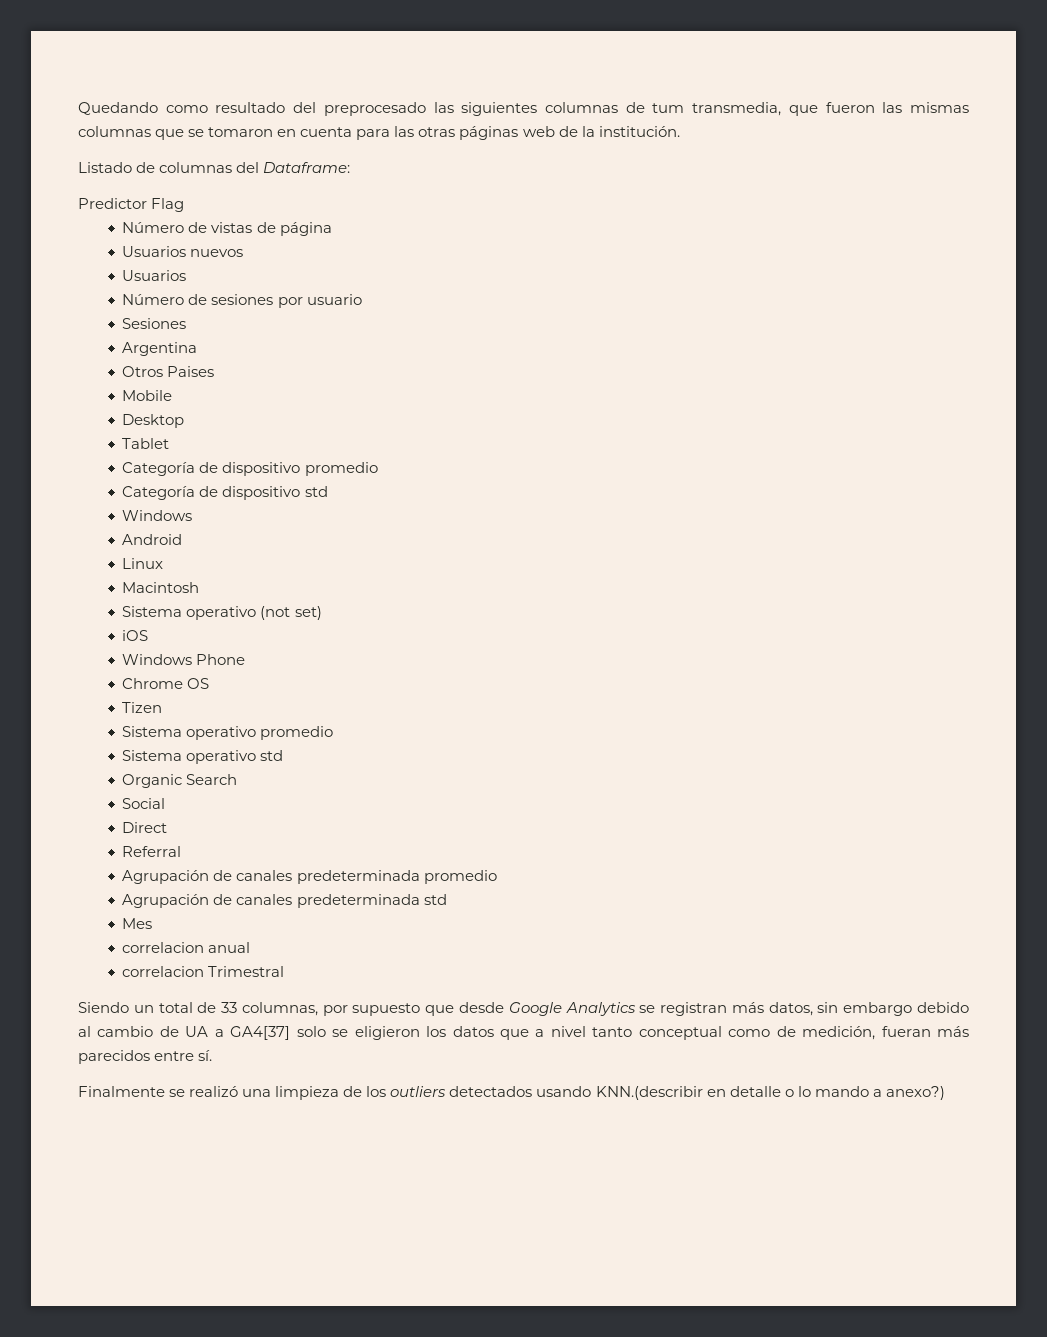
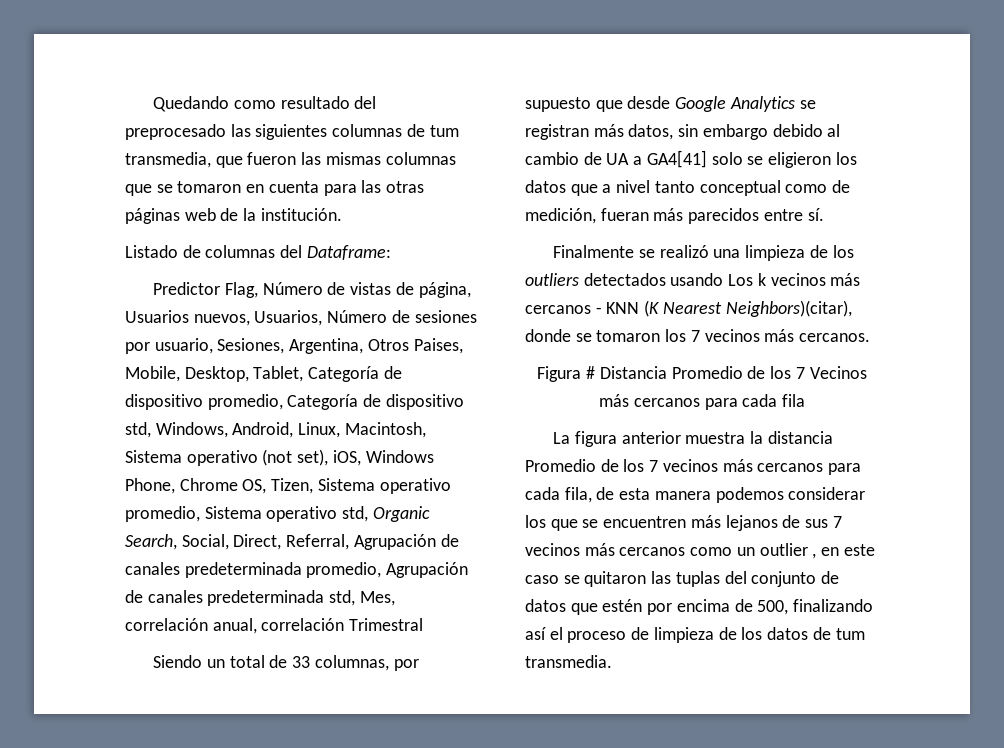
[151,198,185,212] Flag // -> [224,282,258,298] Flag,
[279,222,332,236] [122,246,244,257] [122,270,187,281] [122,294,362,308] [122,318,187,329] [122,342,198,356] [122,366,215,377] [122,390,173,401] [122,414,185,428] [122,438,170,449] [122,462,378,476] [122,486,328,500] [122,510,193,521] [122,534,183,545] [122,558,164,569] [122,582,200,593] [122,606,322,620] [122,630,149,641] [122,654,246,665] [122,678,210,689] [122,702,163,713] [122,726,334,740] [122,750,284,764] [122,774,238,788] [122,798,166,809] [122,822,168,833] [122,846,182,857] [122,870,497,884] [122,894,447,908] [122,918,153,929] [122,942,251,953] [122,966,205,977] página // Usuarios nuevos // Usuarios // Número de sesiones por usuario // Sesiones // Argentina // Otros Paises // Mobile // Desktop // Tablet // Categoría de dispositivo promedio // Categoría de dispositivo std // Windows // Android // Linux // Macintosh // Sistema operativo (not set) // iOS // Windows Phone // Chrome OS // Tizen // Sistema operativo promedio // Sistema operativo std // Organic Search // Social // Direct // Referral // Agrupación de canales predeterminada promedio // Agrupación de canales predeterminada std // Mes // correlacion anual // correlacion -> [418,282,471,298] [125,310,477,326] [125,338,463,354] [125,366,402,382] [125,394,464,410] [125,422,426,438] [125,449,434,466] [125,478,451,494] [125,506,430,522] [125,534,459,550] [125,562,469,578] [125,590,395,606] [125,618,345,634] página, Usuarios nuevos, Usuarios, Número de sesiones por usuario, Sesiones, Argentina, Otros Paises, Mobile, Desktop, Tablet, Categoría de dispositivo promedio, Categoría de dispositivo std, Windows, Android, Linux, Macintosh, Sistema operativo (not set), iOS, Windows Phone, Chrome OS, Tizen, Sistema operativo promedio, Sistema operativo std, Organic Search, Social, Direct, Referral, Agrupación de canales predeterminada promedio, Agrupación de canales predeterminada std, Mes, correlación anual, correlación
[230,1026,291,1040] GA4[37] -> [646,150,707,168] GA4[41]
[595,1086,945,1100] KNN.(describir en detalle o lo mando a anexo?) -> [728,273,861,286] [525,300,852,317] [525,329,871,342] [537,366,867,382] [599,394,805,410] [553,431,833,447] [525,459,862,475] [525,487,866,503] [525,515,842,531] [525,543,875,559] [525,571,840,587] [525,599,874,615] [525,627,865,643] [525,655,612,668] Los k vecinos más cercanos - KNN (K Nearest Neighbors)(citar), donde se tomaron los 7 vecinos más cercanos. // Figura # Distancia Promedio de los 7 Vecinos más cercanos para cada fila // La figura anterior muestra la distancia Promedio de los 7 vecinos más cercanos para cada fila, de esta manera podemos considerar los que se encuentren más lejanos de sus 7 vecinos más cercanos como un outlier , en este caso se quitaron las tuplas del conjunto de datos que estén por encima de 500, finalizando así el proceso de limpieza de los datos de tum transmedia.

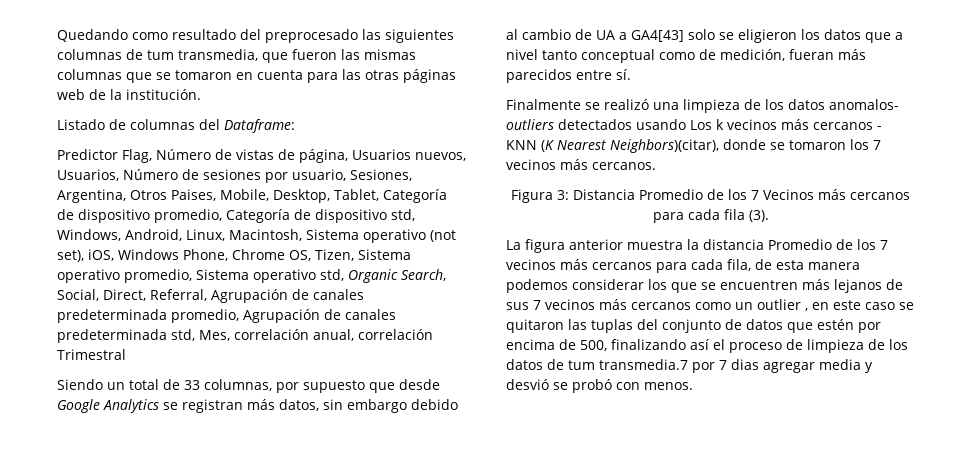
[646,150,707,168] GA4[41] -> [631,30,684,42] GA4[43]
(854, 251) none -> [788,99,899,110] datos anomalos-
[586,366,596,379] # -> [557,190,569,200] 3:
(805, 400) none -> [748,210,769,222] (3).
[525,655,612,668] transmedia. -> [599,359,873,373] [506,379,693,393] transmedia.7 por 7 dias agregar media y desvió se probó con menos.

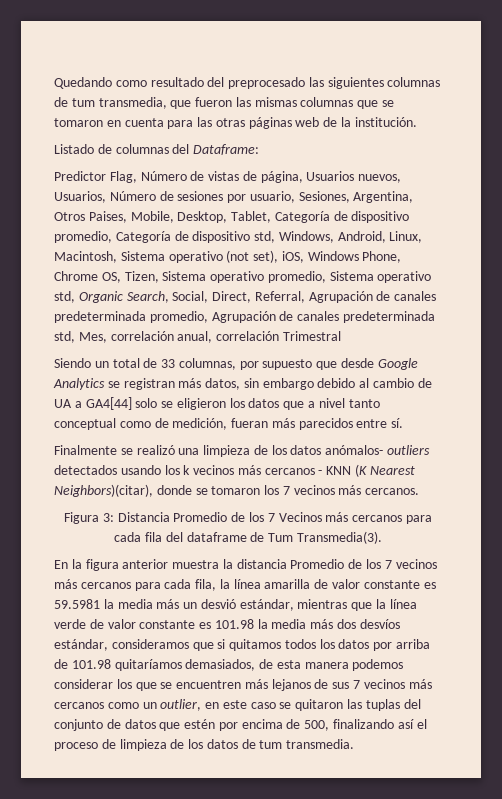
[631,30,684,42] GA4[43] -> [85,397,132,410] GA4[44]
[829,99,899,110] anomalos- -> [325,445,384,455] anómalos-
[690,120,712,130] Los -> [164,465,180,475] los
[748,210,769,222] [506,240,521,250] (3). // La -> [165,531,382,544] [54,559,82,569] del dataframe de Tum Transmedia(3). // En la
(751, 265) none -> [219,579,436,589] [54,599,417,611] [54,619,400,629] [54,639,431,651] [54,659,256,671] la línea amarilla de valor constante es 59.5981 la media más un desvió estándar, mientras que la línea verde de valor constante es 101.98 la media más dos desvíos estándar, consideramos que si quitamos todos los datos por arriba de 101.98 quitaríamos demasiados,
[757,299,808,311] outlier , -> [160,699,202,711] outlier,
[599,359,873,373] [506,379,693,393] transmedia.7 por 7 dias agregar media y desvió se probó con menos. -> [286,739,355,749] transmedia.

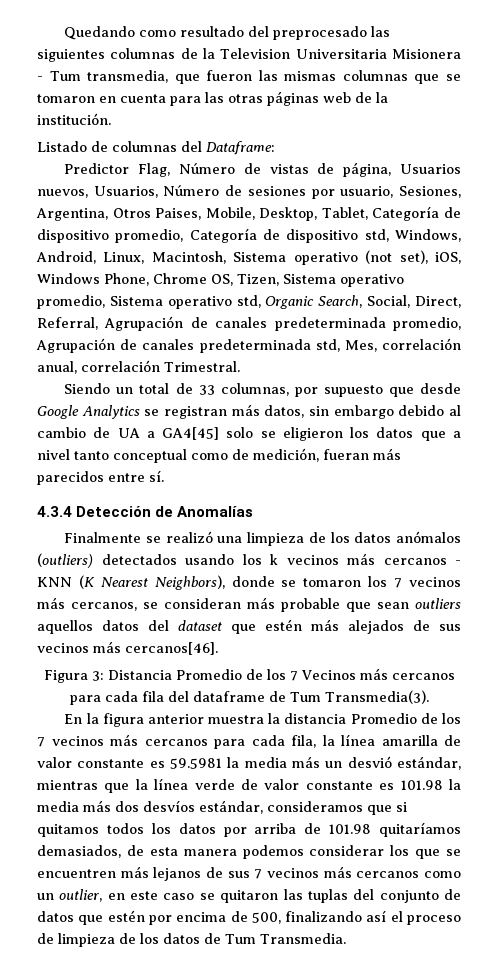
[71,98,95,107] tum -> [203,48,461,59] [37,71,81,81] la Television Universitaria Misionera - Tum
[282,331,341,341] Trimestral -> [164,361,240,372] Trimestral.
[85,397,132,410] GA4[44] -> [162,427,220,440] GA4[45]
(404, 423) none -> [37,506,254,517] // 4.3.4 Detección de Anomalías
[325,445,431,455] anómalos- outliers -> [395,531,461,543] [37,553,93,568] anómalos (outliers)
[54,484,153,497] Neighbors)(citar), -> [154,575,225,590] Neighbors),
[365,488,420,495] cercanos. -> [71,597,461,612] [37,619,461,634] [37,641,218,655] cercanos, se consideran más probable que sean outliers aquellos datos del dataset que estén más alejados de sus vecinos más cercanos[46].
[259,739,355,749] tum transmedia. -> [225,933,346,944] Tum Transmedia.

